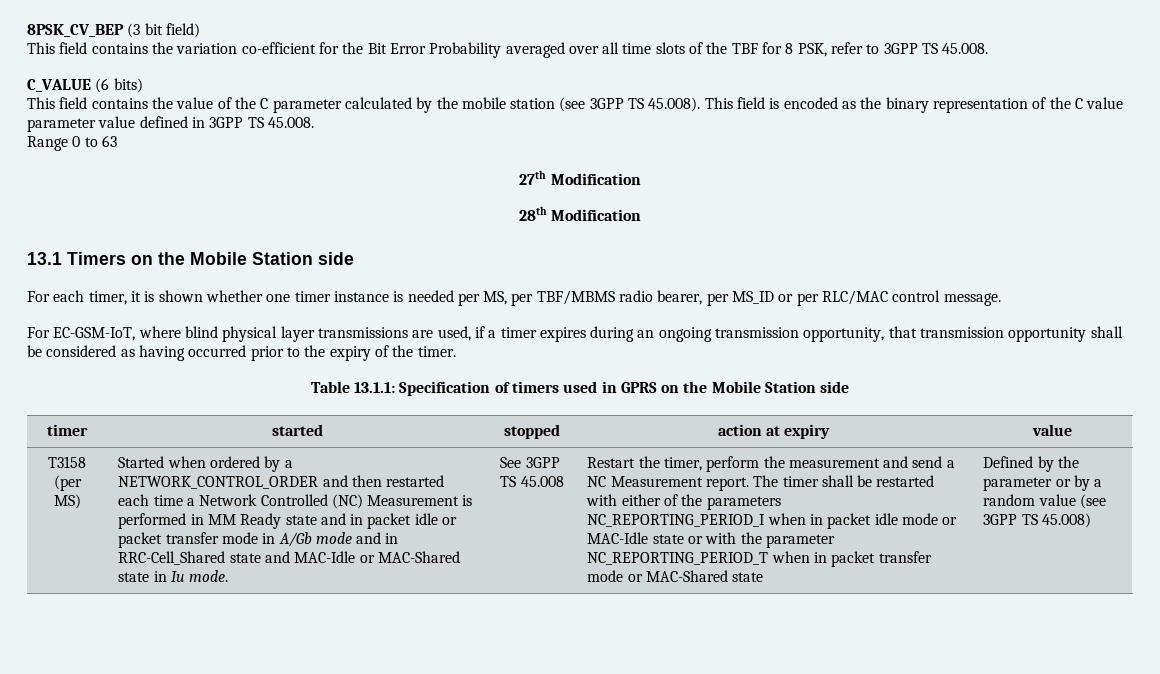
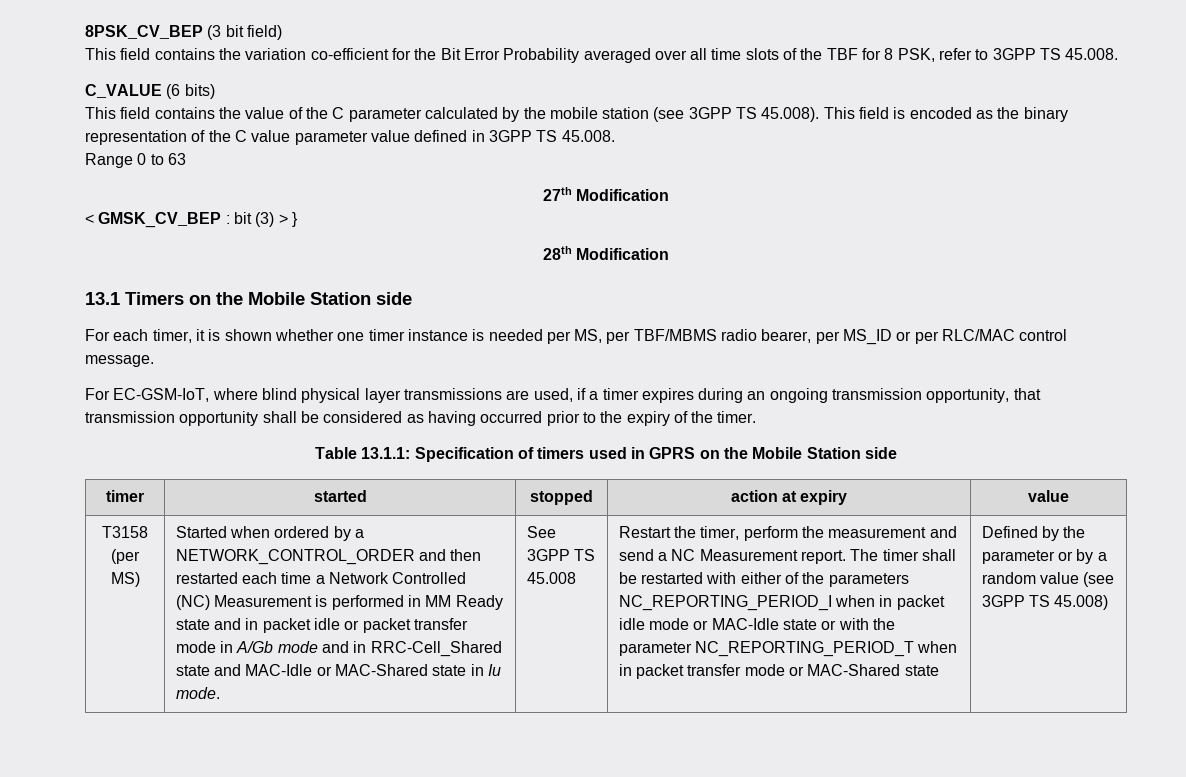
(641, 179) none -> [85,212,298,228] // < GMSK_CV_BEP : bit (3) > }

